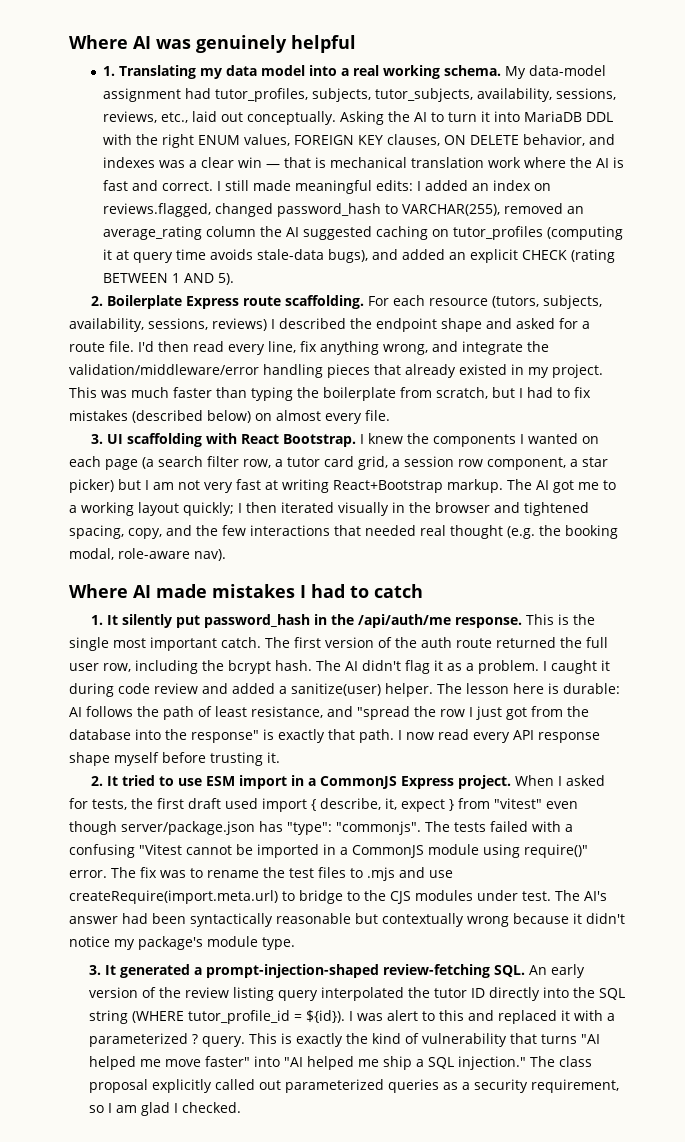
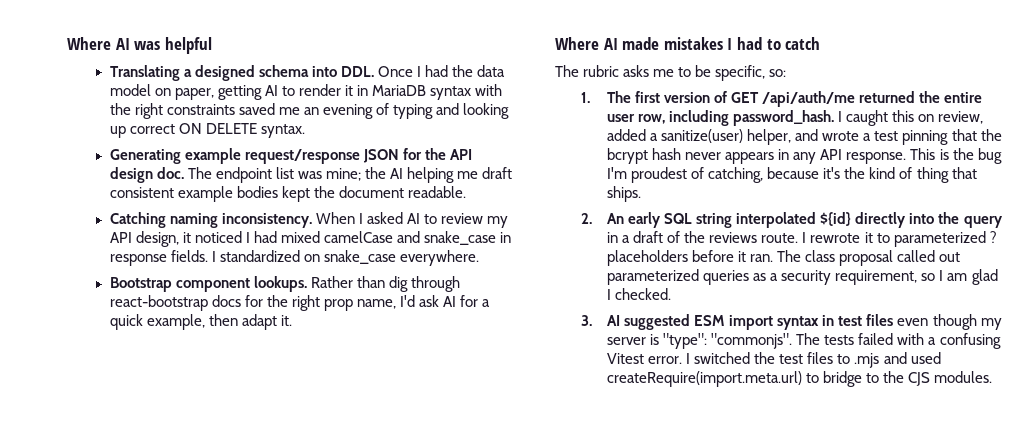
[196,35,287,53] genuinely -> (161, 45) none
[103,65,607,79] [103,88,617,102] [103,111,614,125] [103,134,616,148] [103,157,625,168] [103,180,552,194] [103,203,585,217] [103,226,624,240] [103,249,616,263] [103,273,235,285] [90,295,602,309] [69,318,590,332] [69,341,549,355] [69,364,603,378] [69,387,591,401] [69,410,390,424] [90,433,599,447] [69,456,608,470] [69,479,616,493] [69,502,589,516] [69,525,618,539] [69,548,226,561] 1. Translating my data model into a real working schema. My data-model assignment had tutor_profiles, subjects, tutor_subjects, availability, sessions, reviews, etc., laid out conceptually. Asking the AI to turn it into MariaDB DDL with the right ENUM values, FOREIGN KEY clauses, ON DELETE behavior, and indexes was a clear win — that is mechanical translation work where the AI is fast and correct. I still made meaningful edits: I added an index on reviews.flagged, changed password_hash to VARCHAR(255), removed an average_rating column the AI suggested caching on tutor_profiles (computing it at query time avoids stale-data bugs), and added an explicit CHECK (rating BETWEEN 1 AND 5). // 2. Boilerplate Express route scaffolding. For each resource (tutors, subjects, availability, sessions, reviews) I described the endpoint shape and asked for a route file. I'd then read every line, fix anything wrong, and integrate the validation/middleware/error handling pieces that already existed in my project. This was much faster than typing the boilerplate from scratch, but I had to fix mistakes (described below) on almost every file. // 3. UI scaffolding with React Bootstrap. I knew the components I wanted on each page (a search filter row, a tutor card grid, a session row component, a star picker) but I am not very fast at writing React+Bootstrap markup. The AI got me to a working layout quickly; I then iterated visually in the browser and tightened spacing, copy, and the few interactions that needed real thought (e.g. the booking modal, role-aware nav). -> [109,65,506,81] [109,84,503,100] [109,103,510,119] [109,123,305,138] [109,148,472,164] [109,167,513,183] [109,186,466,202] [109,212,508,228] [109,231,512,247] [109,250,479,266] [109,276,460,292] [109,295,491,311] [109,314,292,330] Translating a designed schema into DDL. Once I had the data model on paper, getting AI to render it in MariaDB syntax with the right constraints saved me an evening of typing and looking up correct ON DELETE syntax. // Generating example request/response JSON for the API design doc. The endpoint list was mine; the AI helping me draft consistent example bodies kept the document readable. // Catching naming inconsistency. When I asked AI to review my API design, it noticed I had mixed camelCase and snake_case in response fields. I standardized on snake_case everywhere. // Bootstrap component lookups. Rather than dig through react-bootstrap docs for the right prop name, I'd ask AI for a quick example, then adapt it.
[90,614,595,628] [69,637,608,651] [69,660,610,674] [69,683,620,697] [69,706,589,720] [69,729,600,743] [69,752,280,766] [90,775,605,789] [69,798,578,812] [69,821,573,835] [69,844,588,858] [69,867,453,881] [69,890,607,904] [69,913,625,927] [69,936,295,950] [88,964,585,978] [88,987,625,1001] [88,1010,615,1024] [88,1033,600,1047] [88,1056,526,1070] 1. It silently put password_hash in the /api/auth/me response. This is the single most important catch. The first version of the auth route returned the full user row, including the bcrypt hash. The AI didn't flag it as a problem. I caught it during code review and added a sanitize(user) helper. The lesson here is durable: AI follows the path of least resistance, and "spread the row I just got from the database into the response" is exactly that path. I now read every API response shape myself before trusting it. // 2. It tried to use ESM import in a CommonJS Express project. When I asked for tests, the first draft used import { describe, it, expect } from "vitest" even though server/package.json has "type": "commonjs". The tests failed with a confusing "Vitest cannot be imported in a CommonJS module using require()" error. The fix was to rename the test files to .mjs and use createRequire(import.meta.url) to bridge to the CJS modules under test. The AI's answer had been syntactically reasonable but contextually wrong because it didn't notice my package's module type. // 3. It generated a prompt-injection-shaped review-fetching SQL. An early version of the review listing query interpolated the tutor ID directly into the SQL string (WHERE tutor_profile_id = ${id}). I was alert to this and replaced it with a parameterized ? query. This is exactly the kind of vulnerability that turns "AI helped me move faster" into "AI helped me ship a SQL injection." -> [555,65,787,81] [581,91,983,107] [607,110,984,126] [607,129,1002,145] [607,148,1002,164] [607,167,977,183] [607,186,642,202] [581,212,1003,228] [607,231,997,247] [607,250,774,266] The rubric asks me to be specific, so: // 1. The first version of GET /api/auth/me returned the entire user row, including password_hash. I caught this on review, added a sanitize(user) helper, and wrote a test pinning that the bcrypt hash never appears in any API response. This is the bug I'm proudest of catching, because it's the kind of thing that ships. // 2. An early SQL string interpolated ${id} directly into the query in a draft of the reviews route. I rewrote it to parameterized ? placeholders before it ran.
[151,1079,212,1093] explicitly -> (894, 258) none
(241, 1107) none -> [581,314,1002,330] [607,333,1001,349] [607,352,941,368] [607,371,993,387] // 3. AI suggested ESM import syntax in test files even though my server is "type": "commonjs". The tests failed with a confusing Vitest error. I switched the test files to .mjs and used createRequire(import.meta.url) to bridge to the CJS modules.

